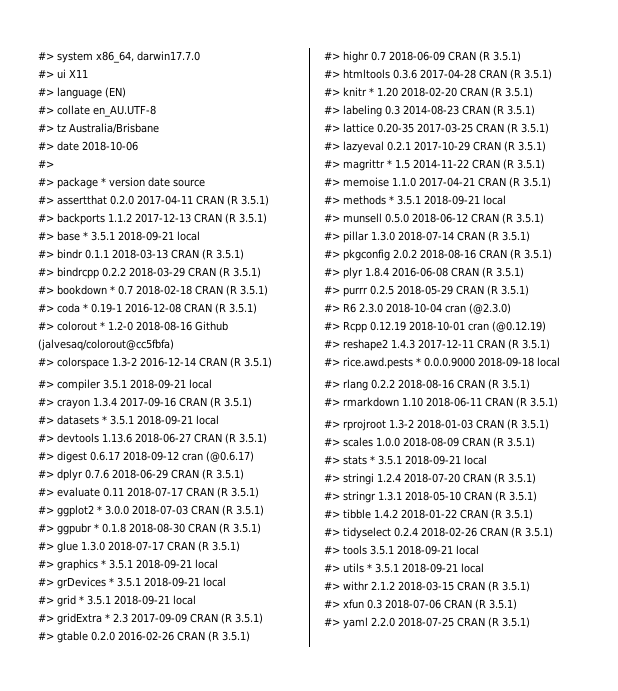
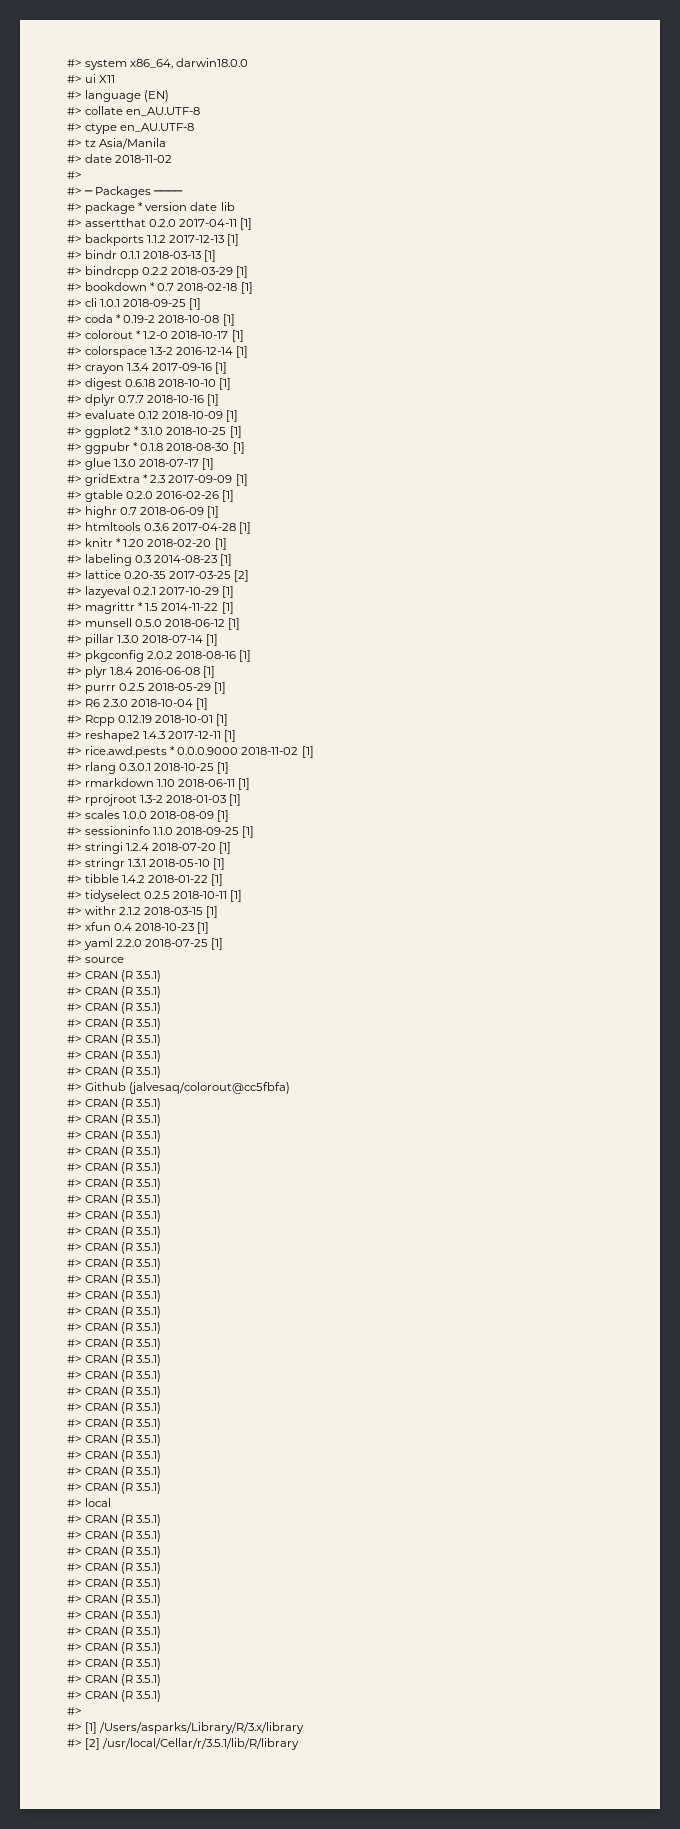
[137,51,200,61] darwin17.7.0 -> [176,58,249,67] darwin18.0.0
(156, 111) none -> [67,123,195,134] // #> ctype en_AU.UTF-8
[69,123,159,134] Australia/Brisbane -> [99,138,167,149] Asia/Manila
[82,141,138,151] [38,160,54,168] 2018-10-06 // #> -> [115,155,173,163] [67,171,82,179] [67,186,184,198] 2018-11-02 // #> // #> ─ Packages ────
[173,179,205,187] source -> [220,202,235,211] lib
[196,195,269,206] CRAN (R 3.5.1) -> [240,218,253,230] [1]
[194,213,267,224] [38,231,200,241] CRAN (R 3.5.1) // #> base * 3.5.1 2018-09-21 local -> [227,234,240,246] [1]
[171,249,244,260] CRAN (R 3.5.1) -> [204,250,217,262] [1]
[188,267,261,278] CRAN (R 3.5.1) -> [236,266,249,278] [1]
[195,285,268,296] [38,303,257,314] CRAN (R 3.5.1) // #> coda * 0.19-1 2016-12-08 CRAN (R 3.5.1) -> [240,282,253,294] [67,298,202,310] [67,314,235,326] [1] // #> cli 1.0.1 2018-09-25 [1] // #> coda * 0.19-2 2018-10-08 [1]
[136,321,228,331] [38,339,174,351] 2018-08-16 Github (jalvesaq/colorout@cc5fbfa) -> [171,330,244,342] 2018-10-17 [1]
[199,357,272,368] [38,379,212,391] [38,397,252,409] [38,415,219,425] [38,433,267,444] [38,451,254,463] [38,469,244,481] [38,487,259,498] [38,505,264,517] CRAN (R 3.5.1) // #> compiler 3.5.1 2018-09-21 local // #> crayon 1.3.4 2017-09-16 CRAN (R 3.5.1) // #> datasets * 3.5.1 2018-09-21 local // #> devtools 1.13.6 2018-06-27 CRAN (R 3.5.1) // #> digest 0.6.17 2018-09-12 cran (@0.6.17) // #> dplyr 0.7.6 2018-06-29 CRAN (R 3.5.1) // #> evaluate 0.11 2018-07-17 CRAN (R 3.5.1) // #> ggplot2 * 3.0.0 2018-07-03 CRAN (R 3.5.1) -> [236,346,249,358] [67,362,228,374] [67,378,232,390] [67,394,220,406] [67,410,239,422] [67,426,242,438] [1] // #> crayon 1.3.4 2017-09-16 [1] // #> digest 0.6.18 2018-10-10 [1] // #> dplyr 0.7.7 2018-10-16 [1] // #> evaluate 0.12 2018-10-09 [1] // #> ggplot2 * 3.1.0 2018-10-25 [1]
[188,523,261,534] CRAN (R 3.5.1) -> [232,442,245,454] [1]
[167,541,240,552] [38,559,218,571] [38,577,226,589] [38,595,196,607] CRAN (R 3.5.1) // #> graphics * 3.5.1 2018-09-21 local // #> grDevices * 3.5.1 2018-09-21 local // #> grid * 3.5.1 2018-09-21 local -> [202,458,215,470] [1]
[190,613,263,624] CRAN (R 3.5.1) -> [235,474,248,486] [1]
[177,631,250,642] CRAN (R 3.5.1) -> [222,490,235,502] [1]
[448,51,521,62] CRAN (R 3.5.1) -> [207,506,220,518] [1]
[479,69,552,80] CRAN (R 3.5.1) -> [239,522,252,534] [1]
[460,87,533,98] CRAN (R 3.5.1) -> [214,538,227,550] [1]
[462,105,535,116] CRAN (R 3.5.1) -> [220,554,233,566] [1]
[476,123,549,134] CRAN (R 3.5.1) -> [234,570,250,582] [2]
[473,141,546,152] CRAN (R 3.5.1) -> [222,586,235,598] [1]
[472,159,545,170] [324,177,551,188] [324,195,506,205] [324,213,544,224] [324,231,530,243] [324,249,552,261] [324,267,524,279] [324,285,529,297] [324,303,511,314] [324,321,546,333] [324,339,550,351] [324,357,560,369] [324,379,530,391] [324,397,558,408] [324,419,549,431] [324,437,535,448] [324,455,487,465] [324,473,536,485] [324,491,537,503] [324,509,533,520] [324,527,553,539] [324,545,479,555] [324,563,484,573] [324,581,530,592] [324,599,517,610] [324,617,530,629] CRAN (R 3.5.1) // #> memoise 1.1.0 2017-04-21 CRAN (R 3.5.1) // #> methods * 3.5.1 2018-09-21 local // #> munsell 0.5.0 2018-06-12 CRAN (R 3.5.1) // #> pillar 1.3.0 2018-07-14 CRAN (R 3.5.1) // #> pkgconfig 2.0.2 2018-08-16 CRAN (R 3.5.1) // #> plyr 1.8.4 2016-06-08 CRAN (R 3.5.1) // #> purrr 0.2.5 2018-05-29 CRAN (R 3.5.1) // #> R6 2.3.0 2018-10-04 cran (@2.3.0) // #> Rcpp 0.12.19 2018-10-01 cran (@0.12.19) // #> reshape2 1.4.3 2017-12-11 CRAN (R 3.5.1) // #> rice.awd.pests * 0.0.0.9000 2018-09-18 local // #> rlang 0.2.2 2018-08-16 CRAN (R 3.5.1) // #> rmarkdown 1.10 2018-06-11 CRAN (R 3.5.1) // #> rprojroot 1.3-2 2018-01-03 CRAN (R 3.5.1) // #> scales 1.0.0 2018-08-09 CRAN (R 3.5.1) // #> stats * 3.5.1 2018-09-21 local // #> stringi 1.2.4 2018-07-20 CRAN (R 3.5.1) // #> stringr 1.3.1 2018-05-10 CRAN (R 3.5.1) // #> tibble 1.4.2 2018-01-22 CRAN (R 3.5.1) // #> tidyselect 0.2.4 2018-02-26 CRAN (R 3.5.1) // #> tools 3.5.1 2018-09-21 local // #> utils * 3.5.1 2018-09-21 local // #> withr 2.1.2 2018-03-15 CRAN (R 3.5.1) // #> xfun 0.3 2018-07-06 CRAN (R 3.5.1) // #> yaml 2.2.0 2018-07-25 CRAN (R 3.5.1) -> [221,602,234,614] [67,618,241,630] [67,634,219,646] [67,650,252,662] [67,666,216,678] [67,682,227,694] [67,698,209,710] [67,714,229,726] [67,730,237,742] [67,746,314,758] [67,762,230,774] [67,778,251,790] [67,794,242,806] [67,810,230,822] [67,826,255,838] [67,842,232,854] [67,858,226,870] [67,874,224,886] [67,890,243,902] [67,906,219,918] [67,922,210,934] [67,938,224,950] [67,955,125,963] [67,970,162,982] [67,986,162,998] [67,1002,162,1014] [67,1018,162,1030] [67,1034,162,1046] [67,1050,162,1062] [67,1066,162,1078] [67,1082,291,1094] [67,1098,162,1110] [67,1114,162,1126] [67,1130,162,1142] [67,1146,162,1158] [67,1162,162,1174] [67,1178,162,1190] [67,1194,162,1206] [67,1210,162,1222] [67,1226,162,1238] [67,1242,162,1254] [67,1258,162,1270] [67,1274,162,1286] [67,1290,162,1302] [67,1306,162,1318] [67,1322,162,1334] [67,1338,162,1350] [67,1354,162,1366] [67,1370,162,1382] [67,1386,162,1398] [67,1402,162,1414] [67,1418,162,1430] [67,1434,162,1446] [67,1450,162,1462] [67,1466,162,1478] [67,1482,162,1494] [67,1498,112,1507] [67,1514,162,1526] [67,1530,162,1542] [67,1546,162,1558] [67,1562,162,1574] [67,1578,162,1590] [67,1594,162,1606] [67,1610,162,1622] [67,1626,162,1638] [67,1642,162,1654] [67,1658,162,1670] [67,1674,162,1686] [67,1690,162,1702] [67,1707,82,1715] [67,1722,305,1734] [67,1738,300,1750] [1] // #> munsell 0.5.0 2018-06-12 [1] // #> pillar 1.3.0 2018-07-14 [1] // #> pkgconfig 2.0.2 2018-08-16 [1] // #> plyr 1.8.4 2016-06-08 [1] // #> purrr 0.2.5 2018-05-29 [1] // #> R6 2.3.0 2018-10-04 [1] // #> Rcpp 0.12.19 2018-10-01 [1] // #> reshape2 1.4.3 2017-12-11 [1] // #> rice.awd.pests * 0.0.0.9000 2018-11-02 [1] // #> rlang 0.3.0.1 2018-10-25 [1] // #> rmarkdown 1.10 2018-06-11 [1] // #> rprojroot 1.3-2 2018-01-03 [1] // #> scales 1.0.0 2018-08-09 [1] // #> sessioninfo 1.1.0 2018-09-25 [1] // #> stringi 1.2.4 2018-07-20 [1] // #> stringr 1.3.1 2018-05-10 [1] // #> tibble 1.4.2 2018-01-22 [1] // #> tidyselect 0.2.5 2018-10-11 [1] // #> withr 2.1.2 2018-03-15 [1] // #> xfun 0.4 2018-10-23 [1] // #> yaml 2.2.0 2018-07-25 [1] // #> source // #> CRAN (R 3.5.1) // #> CRAN (R 3.5.1) // #> CRAN (R 3.5.1) // #> CRAN (R 3.5.1) // #> CRAN (R 3.5.1) // #> CRAN (R 3.5.1) // #> CRAN (R 3.5.1) // #> Github (jalvesaq/colorout@cc5fbfa) // #> CRAN (R 3.5.1) // #> CRAN (R 3.5.1) // #> CRAN (R 3.5.1) // #> CRAN (R 3.5.1) // #> CRAN (R 3.5.1) // #> CRAN (R 3.5.1) // #> CRAN (R 3.5.1) // #> CRAN (R 3.5.1) // #> CRAN (R 3.5.1) // #> CRAN (R 3.5.1) // #> CRAN (R 3.5.1) // #> CRAN (R 3.5.1) // #> CRAN (R 3.5.1) // #> CRAN (R 3.5.1) // #> CRAN (R 3.5.1) // #> CRAN (R 3.5.1) // #> CRAN (R 3.5.1) // #> CRAN (R 3.5.1) // #> CRAN (R 3.5.1) // #> CRAN (R 3.5.1) // #> CRAN (R 3.5.1) // #> CRAN (R 3.5.1) // #> CRAN (R 3.5.1) // #> CRAN (R 3.5.1) // #> CRAN (R 3.5.1) // #> local // #> CRAN (R 3.5.1) // #> CRAN (R 3.5.1) // #> CRAN (R 3.5.1) // #> CRAN (R 3.5.1) // #> CRAN (R 3.5.1) // #> CRAN (R 3.5.1) // #> CRAN (R 3.5.1) // #> CRAN (R 3.5.1) // #> CRAN (R 3.5.1) // #> CRAN (R 3.5.1) // #> CRAN (R 3.5.1) // #> CRAN (R 3.5.1) // #> // #> [1] /Users/asparks/Library/R/3.x/library // #> [2] /usr/local/Cellar/r/3.5.1/lib/R/library

